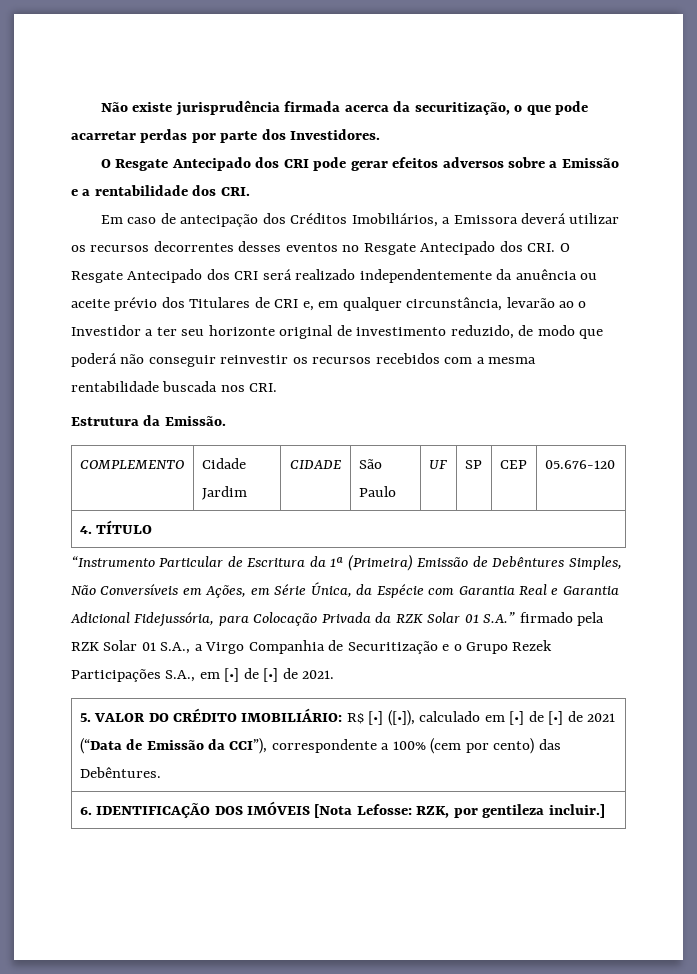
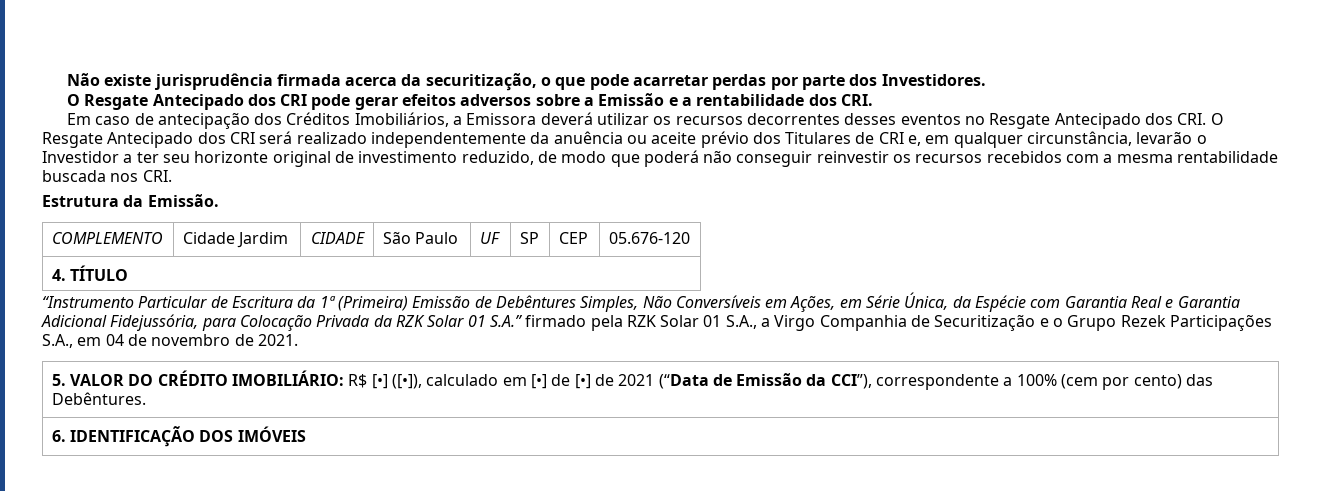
[559,301,575,308] ao -> (1193, 137) none
[224,668,279,682] [•] de [•] -> [105,334,231,346] 04 de novembro
[314,804,605,818] [Nota Lefosse: RZK, por gentileza incluir.] -> (306, 434) none

